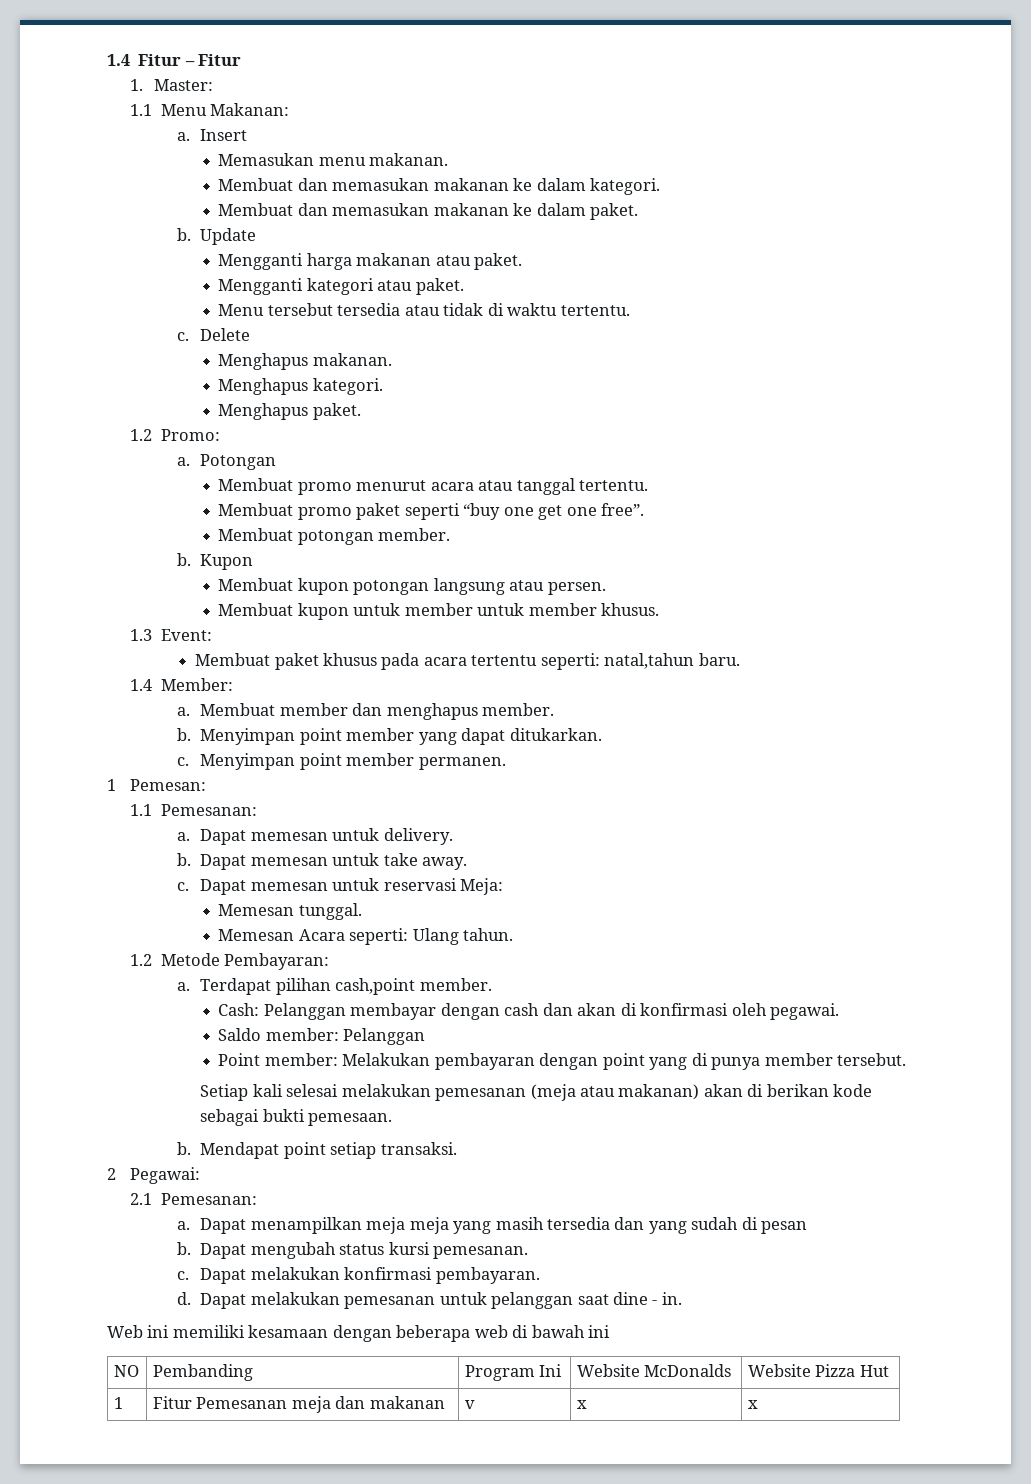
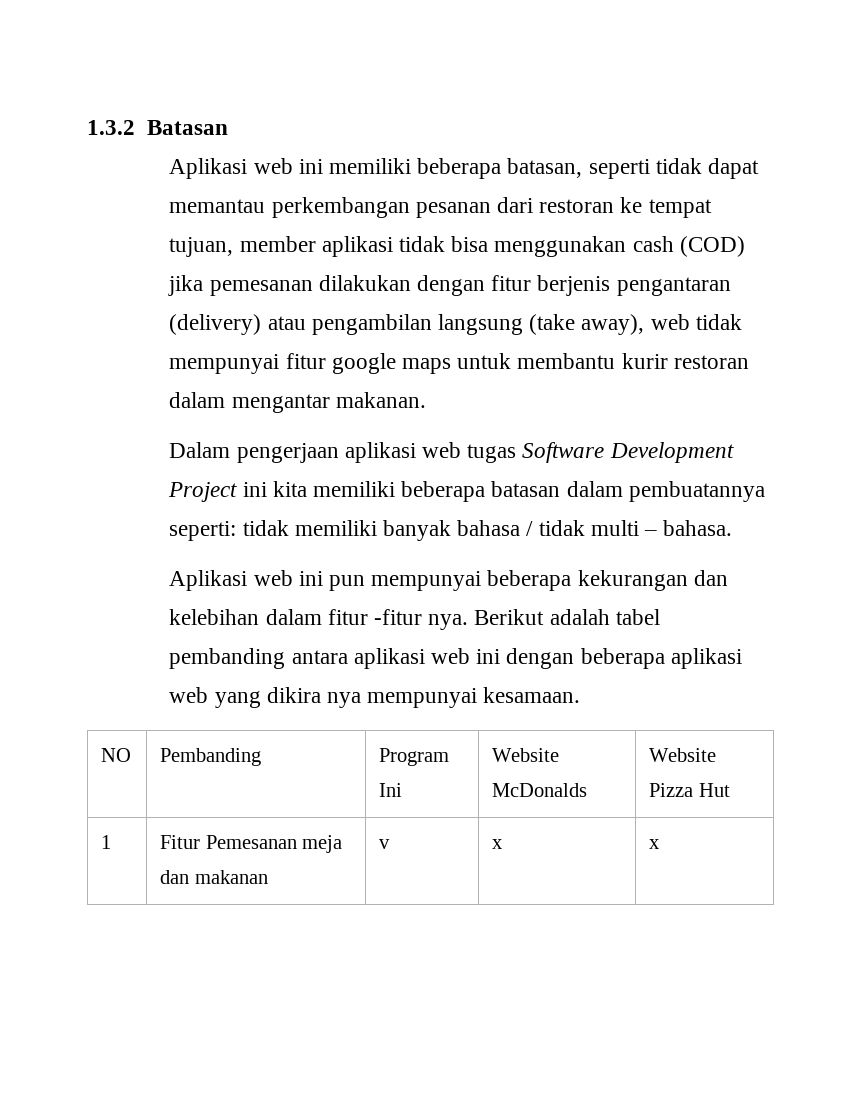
[107,54,242,66] [130,79,213,91] [130,103,290,116] [176,129,248,141] [218,153,449,166] [218,178,661,195] [218,203,639,220] [176,228,257,245] [218,253,523,270] [218,278,464,295] [218,303,630,316] [176,328,251,341] [218,353,392,370] [218,378,383,395] [218,403,361,420] [130,429,220,441] [176,454,277,470] [218,478,649,495] [218,503,645,520] [218,528,451,545] [176,553,254,570] [218,578,606,595] [218,603,660,620] [130,629,212,641] [195,653,740,670] [130,678,233,691] [176,703,555,720] [176,728,602,745] [176,753,506,770] [107,779,207,791] [130,804,257,816] [176,828,453,845] [176,853,468,870] [176,878,504,895] [218,903,362,920] [218,928,514,945] [130,953,330,970] [176,978,492,995] [218,1003,839,1020] [218,1028,426,1045] [218,1053,906,1070] [200,1084,873,1101] [200,1109,393,1126] [176,1142,457,1159] [107,1167,201,1184] [130,1193,257,1205] [176,1217,808,1234] [176,1242,529,1259] [176,1267,540,1284] [176,1292,682,1309] [107,1325,611,1342] 1.4 Fitur – Fitur // 1. Master: // 1.1 Menu Makanan: // a. Insert // Memasukan menu makanan. // Membuat dan memasukan makanan ke dalam kategori. // Membuat dan memasukan makanan ke dalam paket. // b. Update // Mengganti harga makanan atau paket. // Mengganti kategori atau paket. // Menu tersebut tersedia atau tidak di waktu tertentu. // c. Delete // Menghapus makanan. // Menghapus kategori. // Menghapus paket. // 1.2 Promo: // a. Potongan // Membuat promo menurut acara atau tanggal tertentu. // Membuat promo paket seperti “buy one get one free”. // Membuat potongan member. // b. Kupon // Membuat kupon potongan langsung atau persen. // Membuat kupon untuk member untuk member khusus. // 1.3 Event: // Membuat paket khusus pada acara tertentu seperti: natal,tahun baru. // 1.4 Member: // a. Membuat member dan menghapus member. // b. Menyimpan point member yang dapat ditukarkan. // c. Menyimpan point member permanen. // 1 Pemesan: // 1.1 Pemesanan: // a. Dapat memesan untuk delivery. // b. Dapat memesan untuk take away. // c. Dapat memesan untuk reservasi Meja: // Memesan tunggal. // Memesan Acara seperti: Ulang tahun. // 1.2 Metode Pembayaran: // a. Terdapat pilihan cash,point member. // Cash: Pelanggan membayar dengan cash dan akan di konfirmasi oleh pegawai. // Saldo member: Pelanggan // Point member: Melakukan pembayaran dengan point yang di punya member tersebut. // Setiap kali selesai melakukan pemesanan (meja atau makanan) akan di berikan kode sebagai bukti pemesaan. // b. Mendapat point setiap transaksi. // 2 Pegawai: // 2.1 Pemesanan: // a. Dapat menampilkan meja meja yang masih tersedia dan yang sudah di pesan // b. Dapat mengubah status kursi pemesanan. // c. Dapat melakukan konfirmasi pembayaran. // d. Dapat melakukan pemesanan untuk pelanggan saat dine - in. // Web ini memiliki kesamaan dengan beberapa web di bawah ini -> [87,120,228,135] [169,158,760,179] [169,197,712,218] [169,236,745,257] [168,275,731,296] [169,314,742,335] [169,353,749,374] [169,392,426,413] [169,442,734,463] [168,481,765,502] [169,520,733,541] [169,570,728,591] [169,609,660,630] [169,648,742,669] [169,687,581,708] 1.3.2 Batasan // Aplikasi web ini memiliki beberapa batasan, seperti tidak dapat memantau perkembangan pesanan dari restoran ke tempat tujuan, member aplikasi tidak bisa menggunakan cash (COD) jika pemesanan dilakukan dengan fitur berjenis pengantaran (delivery) atau pengambilan langsung (take away), web tidak mempunyai fitur google maps untuk membantu kurir restoran dalam mengantar makanan. // Dalam pengerjaan aplikasi web tugas Software Development Project ini kita memiliki beberapa batasan dalam pembuatannya seperti: tidak memiliki banyak bahasa / tidak multi – bahasa. // Aplikasi web ini pun mempunyai beberapa kekurangan dan kelebihan dalam fitur -fitur nya. Berikut adalah tabel pembanding antara aplikasi web ini dengan beberapa aplikasi web yang dikira nya mempunyai kesamaan.

